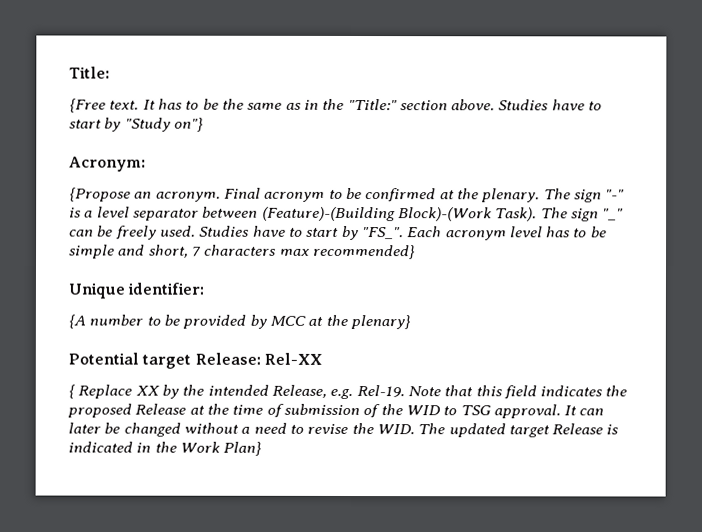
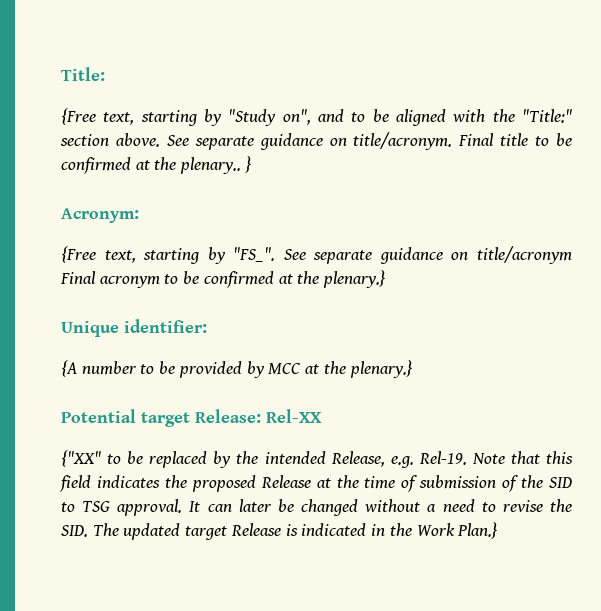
[109,98,603,111] [69,117,204,132] [69,156,146,172] [69,187,221,202] text. It has to be the same as in the "Title:" section above. Studies have to start by "Study on"} // Acronym: // {Propose an acronym. -> [103,109,572,126] [60,132,572,150] [61,156,252,174] [61,208,139,223] [61,246,572,264] text, starting by "Study on", and to be aligned with the "Title:" section above. See separate guidance on title/acronym. Final title to be confirmed at the plenary.. } // Acronym: // {Free text, starting by "FS_". See separate guidance on title/acronym
[481,188,626,203] [69,206,625,222] [69,225,607,241] [69,244,416,260] plenary. The sign "-" is a level separator between (Feature)-(Building Block)-(Work Task). The sign "_" can be freely used. Studies have to start by "FS_". Each acronym level has to be simple and short, 7 characters max recommended} -> [323,270,387,288] plenary.}
[349,314,411,330] plenary} -> [349,360,413,378] plenary.}
[68,384,160,399] { Replace XX -> [61,450,208,468] {"XX" to be replaced
[405,405,441,416] WID -> [549,477,573,488] SID
[376,424,415,435] WID. -> [61,525,88,537] SID.
[223,441,263,456] Plan} -> [457,522,499,539] Plan.}

